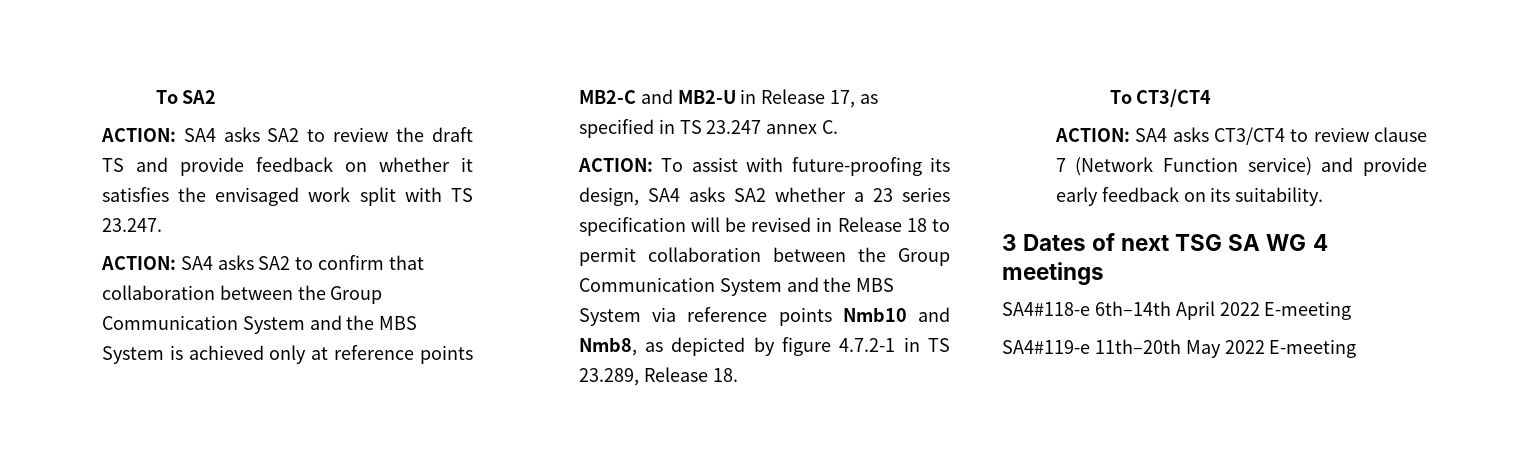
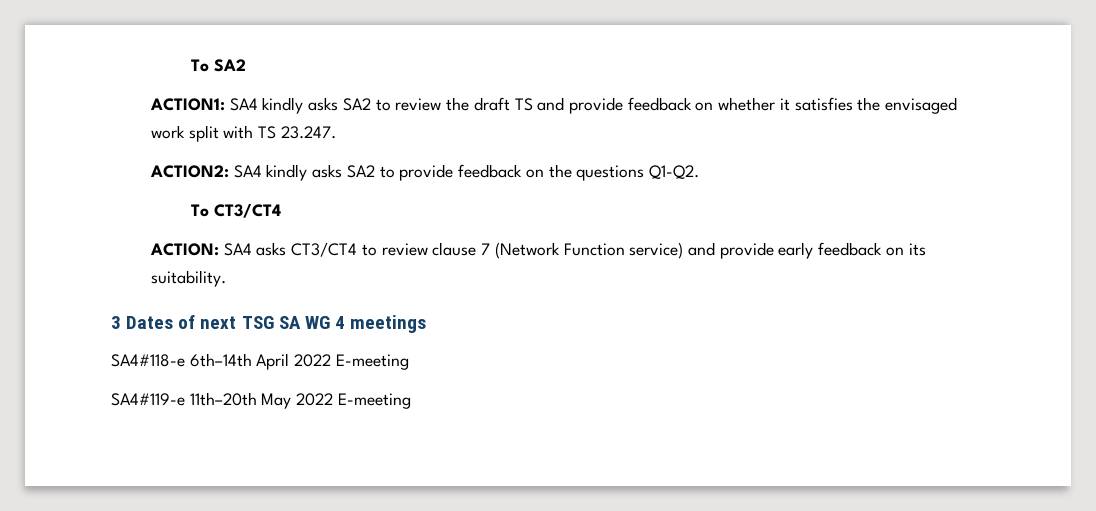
[100,128,216,142] ACTION: SA4 -> [149,97,304,114] ACTION1: SA4 kindly
[100,255,424,270] [101,285,383,304] [101,315,418,334] [101,345,474,364] [578,89,878,108] [578,119,839,138] [577,157,950,176] [578,187,951,206] [578,217,950,236] [578,247,950,266] [578,277,895,296] [578,307,950,326] [578,337,950,356] [578,367,738,386] ACTION: SA4 asks SA2 to confirm that collaboration between the Group Communication System and the MBS System is achieved only at reference points MB2-C and MB2-U in Release 17, as specified in TS 23.247 annex C. // ACTION: To assist with future-proofing its design, SA4 asks SA2 whether a 23 series specification will be revised in Release 18 to permit collaboration between the Group Communication System and the MBS System via reference points Nmb10 and Nmb8, as depicted by figure 4.7.2-1 in TS 23.289, Release 18. -> [149,164,699,181] ACTION2: SA4 kindly asks SA2 to provide feedback on the questions Q1-Q2.

